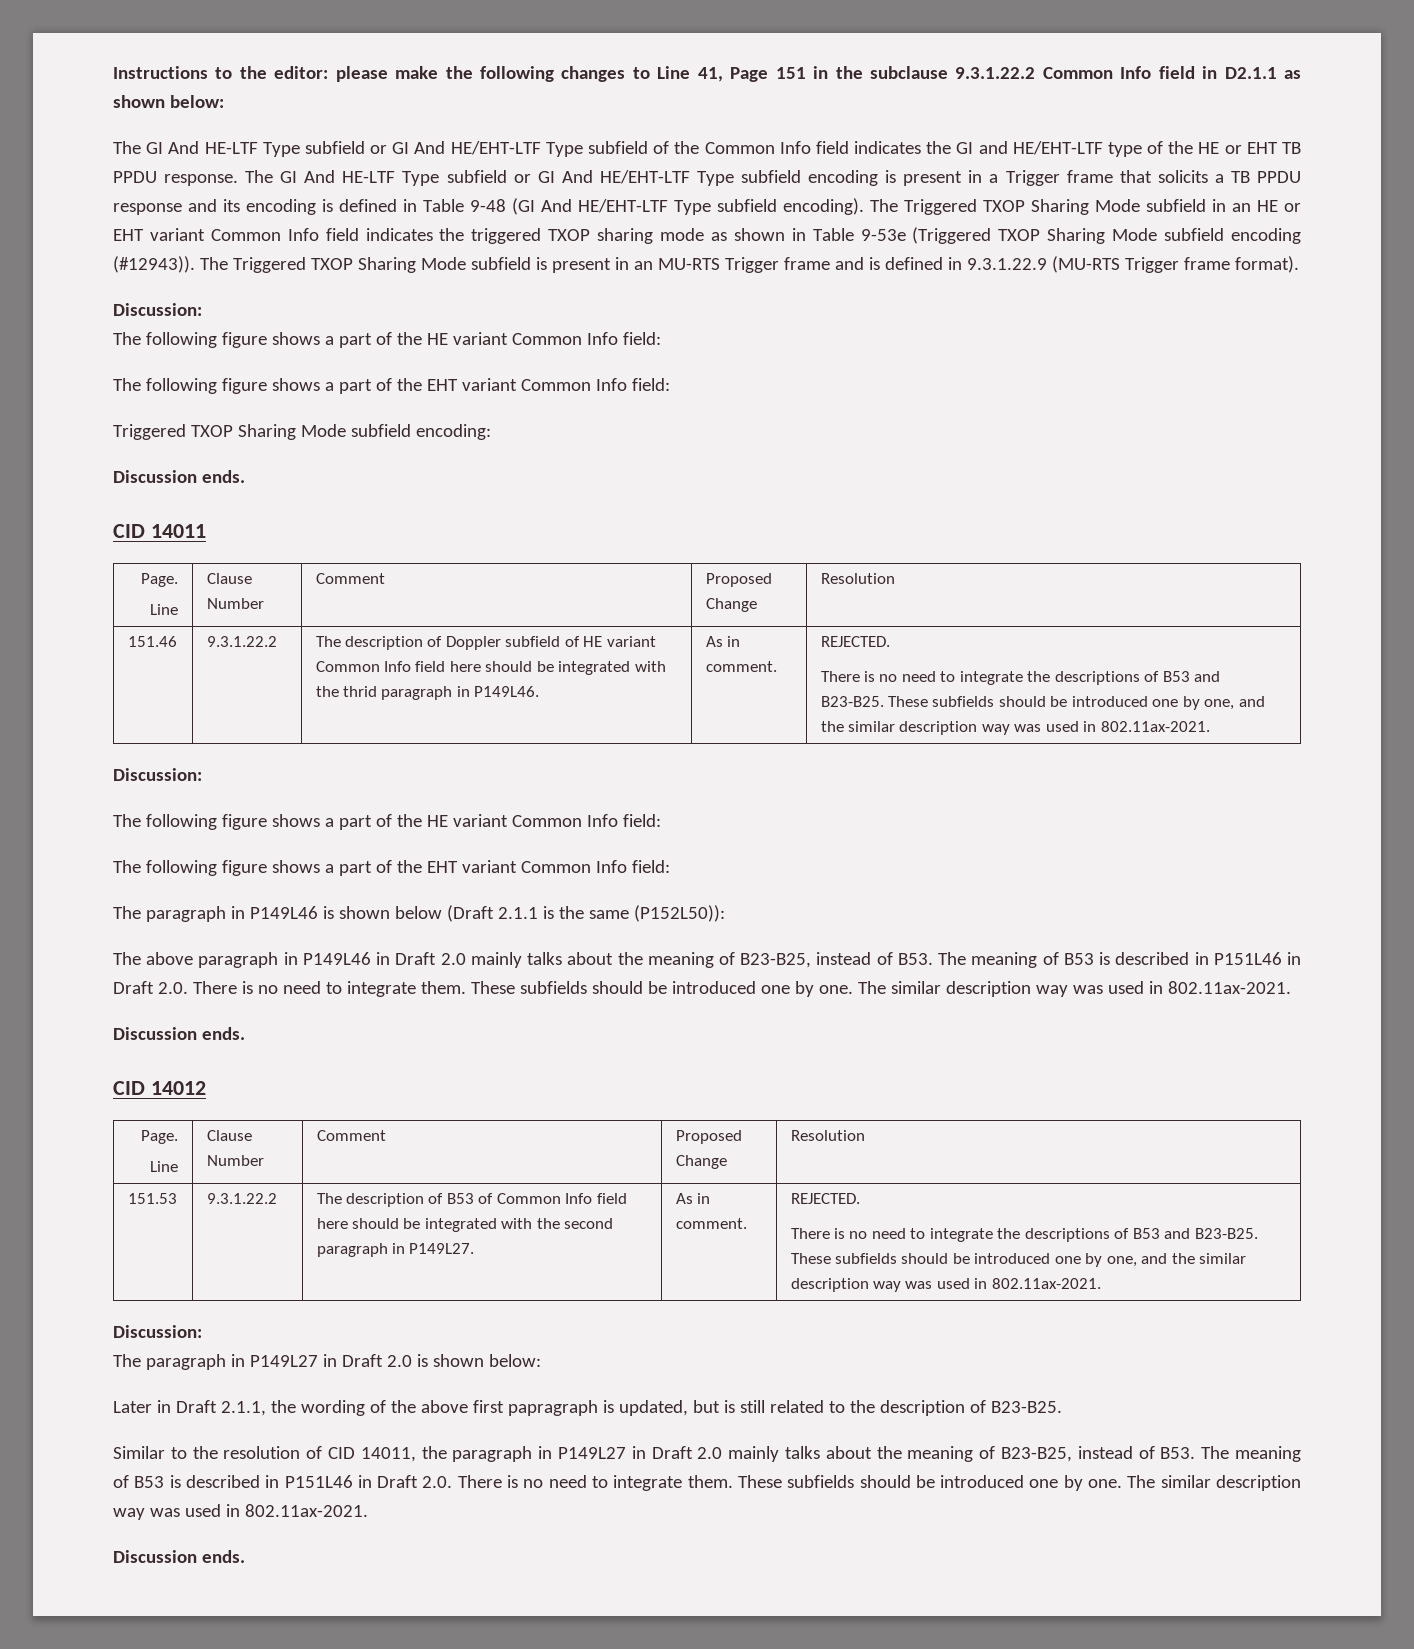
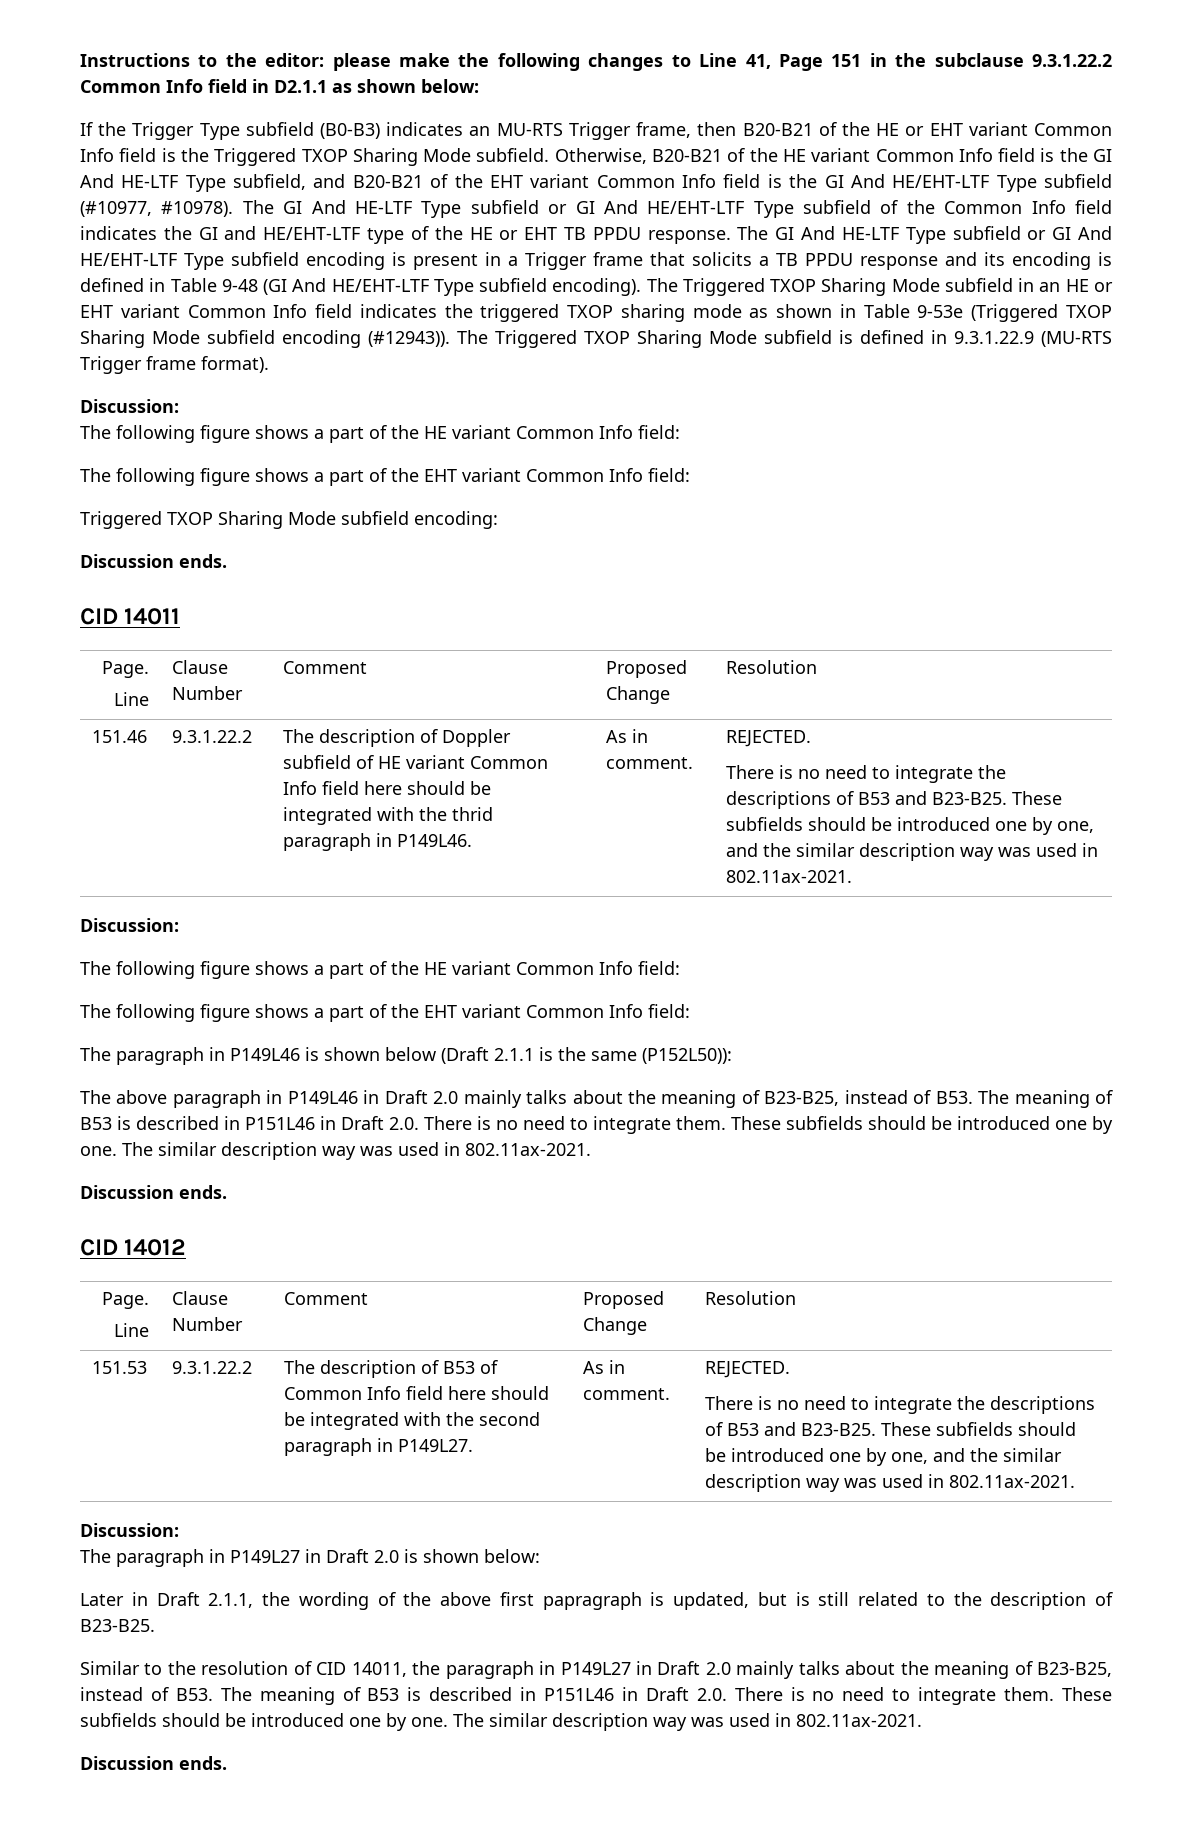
(224, 101) none -> [80,122,1112,140] [80,148,1112,166] [80,174,1112,192] [80,201,234,217] If the Trigger Type subfield (B0-B3) indicates an MU-RTS Trigger frame, then B20-B21 of the HE or EHT variant Common Info field is the Triggered TXOP Sharing Mode subfield. Otherwise, B20-B21 of the HE variant Common Info field is the GI And HE-LTF Type subfield, and B20-B21 of the EHT variant Common Info field is the GI And HE/EHT-LTF Type subfield (#10977, #10978).
[551,257,880,273] present in an MU-RTS Trigger frame and is -> (853, 337) none

